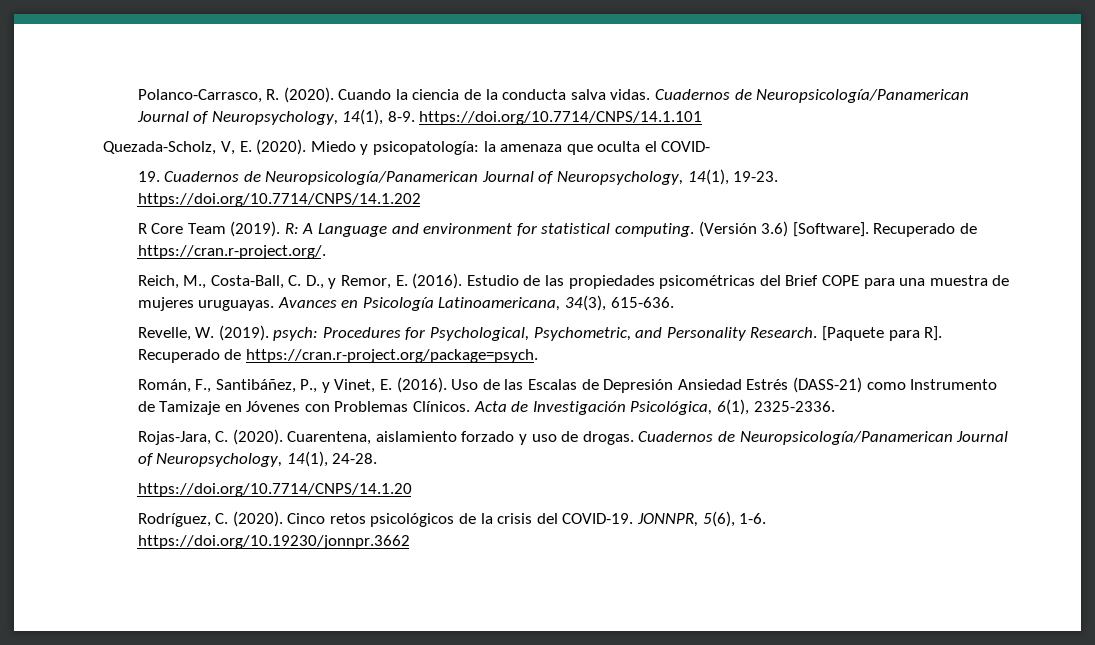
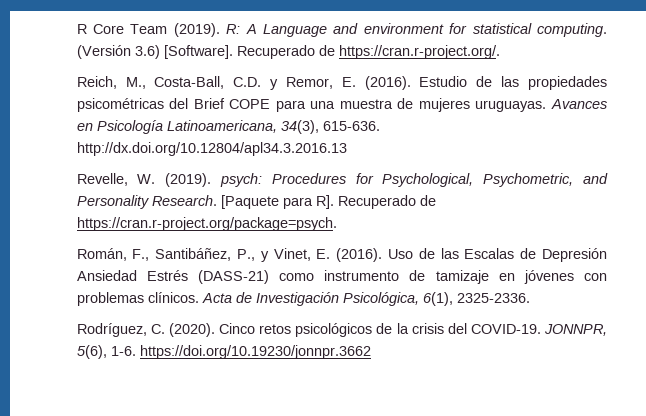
[137,87,970,103] [136,109,703,125] [103,139,711,155] [137,169,779,185] [137,193,421,207] Polanco-Carrasco, R. (2020). Cuando la ciencia de la conducta salva vidas. Cuadernos de Neuropsicología/Panamerican Journal of Neuropsychology, 14(1), 8-9. https://doi.org/10.7714/CNPS/14.1.101 // Quezada-Scholz, V, E. (2020). Miedo y psicopatología: la amenaza que oculta el COVID- // 19. Cuadernos de Neuropsicología/Panamerican Journal of Neuropsychology, 14(1), 19-23. https://doi.org/10.7714/CNPS/14.1.202 // -> (76, 29) none
[288,275,324,289] C. D., -> [233,77,262,87] C.D.
(674, 302) none -> [76,142,347,156] http://dx.doi.org/10.12804/apl34.3.2016.13
[910,379,998,390] [137,401,471,415] Instrumento de Tamizaje en Jóvenes con Problemas Clínicos. -> [324,270,607,284] [76,292,199,306] instrumento de tamizaje en jóvenes con problemas clínicos.
[137,429,1009,445] [137,451,378,467] [137,483,412,497] // Rojas-Jara, C. (2020). Cuarentena, aislamiento forzado y uso de drogas. Cuadernos de Neuropsicología/Panamerican Journal of Neuropsychology, 14(1), 24-28. // https://doi.org/10.7714/CNPS/14.1.20 -> (530, 298) none

